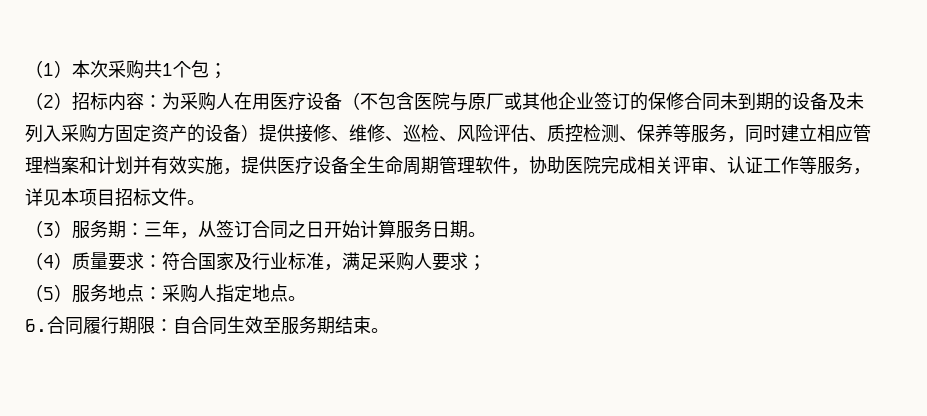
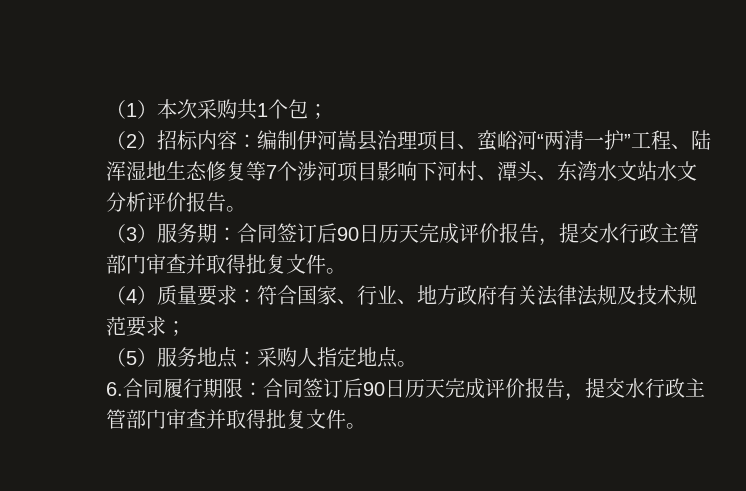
[162,92,864,111] [25,124,871,143] [25,156,871,175] [25,188,187,206] 为采购人在用医疗设备（不包含医院与原厂或其他企业签订的保修合同未到期的设备及未列入采购方固定资产的设备）提供接修、维修、巡检、风险评估、质控检测、保养等服务，同时建立相应管理档案和计划并有效实施，提供医疗设备全生命周期管理软件，协助医院完成相关评审、认证工作等服务，详见本项目招标文件 -> [257,130,711,151] [106,161,697,182] [106,192,226,212] 编制伊河嵩县治理项目、蛮峪河“两清一护”工程、陆浑湿地生态修复等7个涉河项目影响下河村、潭头、东湾水文站水文分析评价报告
[144,220,468,239] 三年，从签订合同之日开始计算服务日期 -> [237,223,699,246] [106,254,326,274] 合同签订后90日历天完成评价报告，提交水行政主管部门审查并取得批复文件
[234,252,432,271] 及行业标准，满足采购人 -> [337,285,697,306] [106,316,126,336] 、行业、地方政府有关法律法规及技术规范
[173,316,371,335] 自合同生效至服务期结束 -> [263,378,705,401] [106,409,346,429] 合同签订后90日历天完成评价报告，提交水行政主管部门审查并取得批复文件

